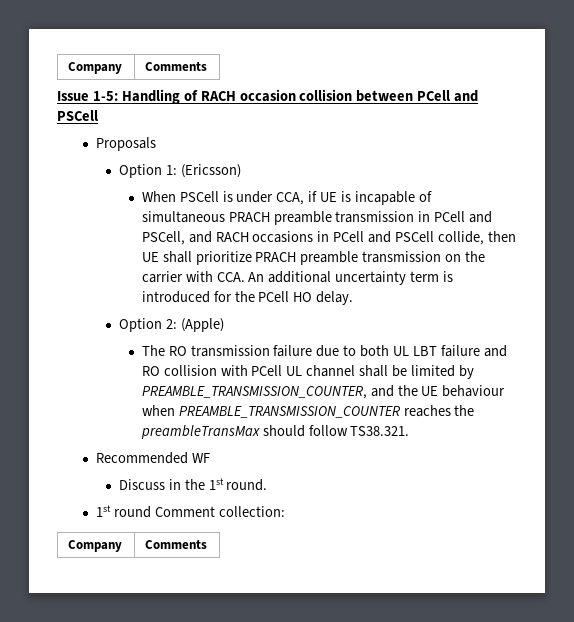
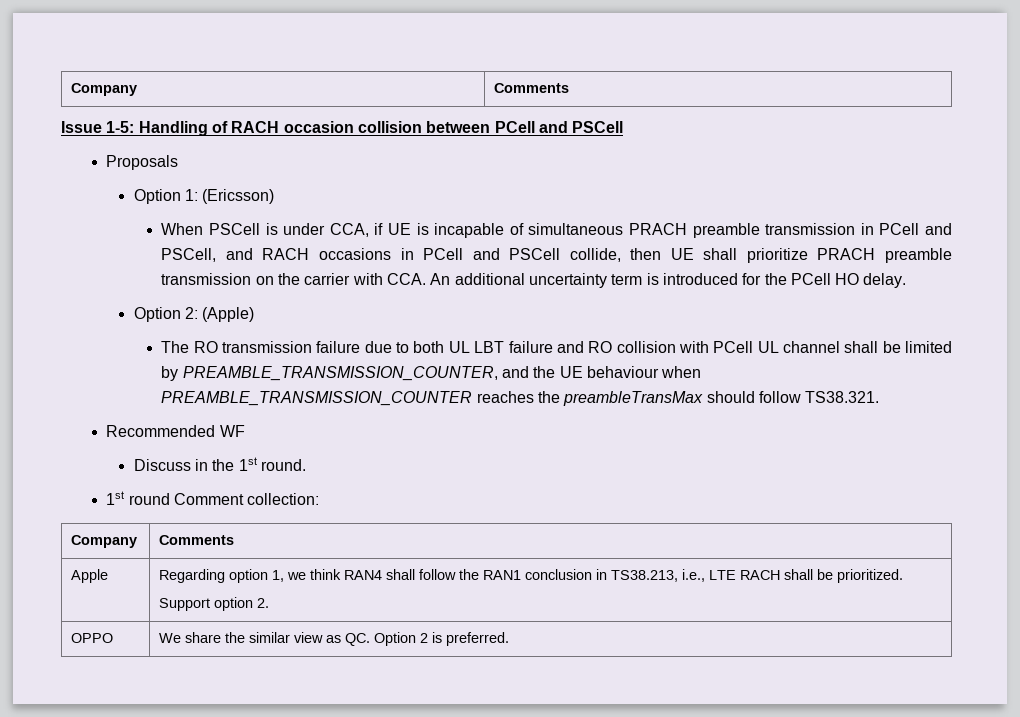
(208, 544) none -> [70,569,108,583] [158,569,903,583] [158,597,269,611] [70,633,113,643] [158,632,509,646] // Apple | Regarding option 1, we think RAN4 shall follow the RAN1 conclusion in TS38.213, i.e., LTE RACH shall be prioritized. // Support option 2. // OPPO | We share the similar view as QC. Option 2 is preferred.

